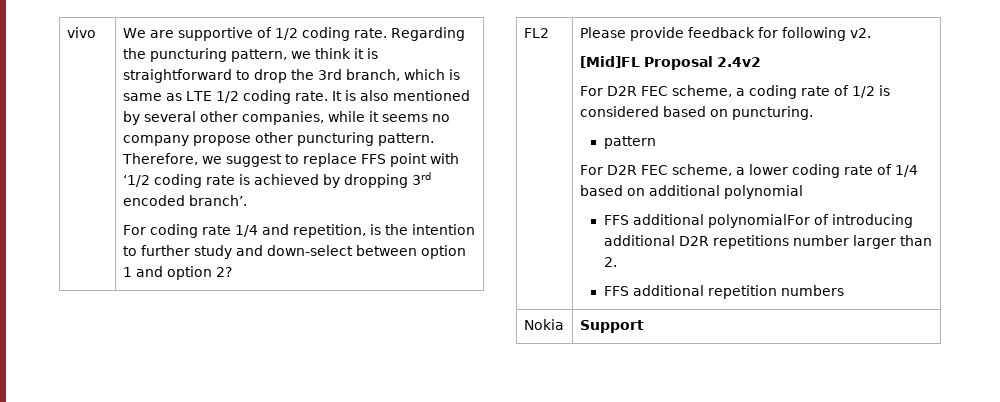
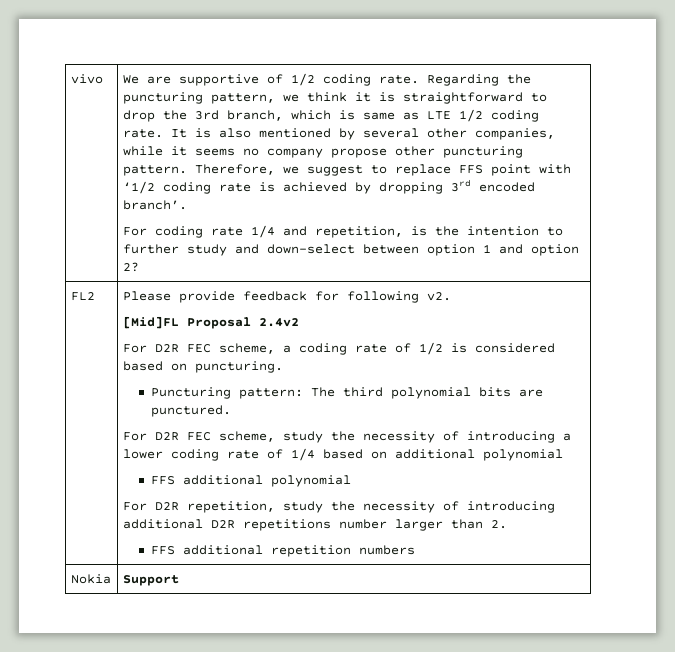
[603,136,656,149] [579,164,732,176] pattern // For D2R FEC scheme, -> [150,387,543,399] [150,405,231,417] [122,431,555,443] Puncturing pattern: The third polynomial bits are punctured. // For D2R FEC scheme, study the necessity of introducing
[707,214,810,228] polynomialFor -> [270,475,351,487] [122,501,435,513] polynomial // For D2R repetition, study the necessity

